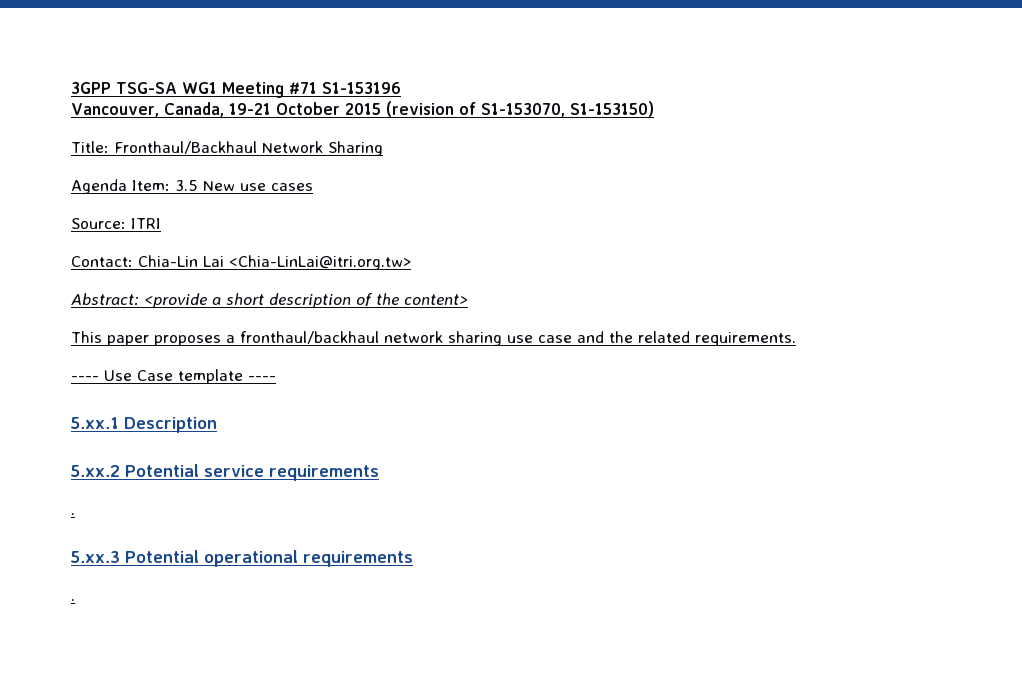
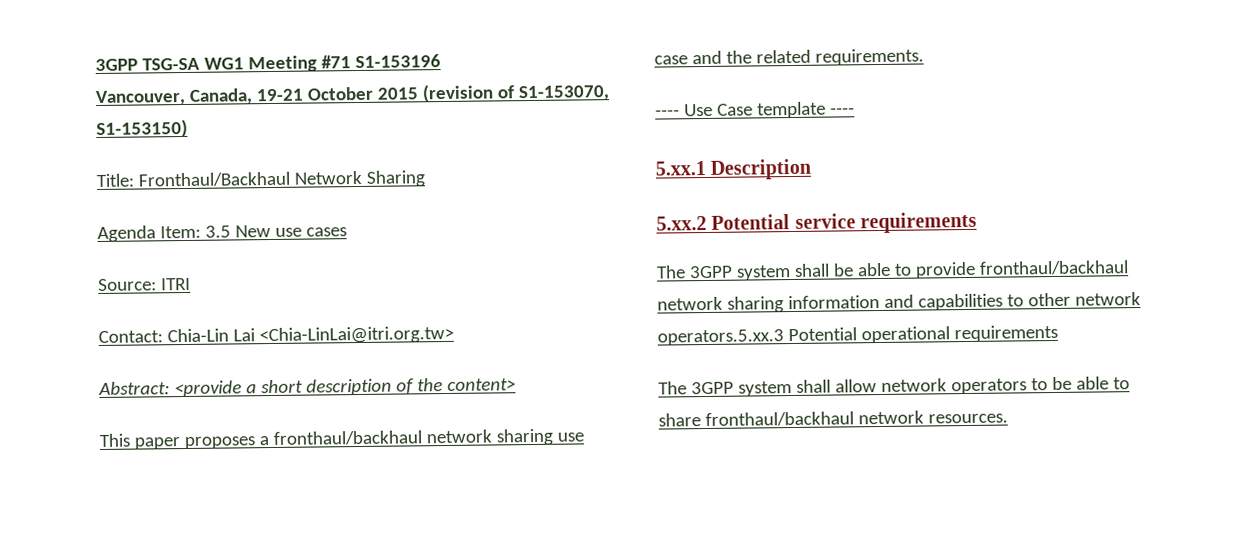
[71,513,75,515] [71,550,413,567] [71,599,75,601] . // 5.xx.3 Potential operational requirements // . -> [656,260,1129,281] [657,291,1141,313] [657,324,1058,346] [658,376,1130,397] [658,410,1008,428] The 3GPP system shall be able to provide fronthaul/backhaul network sharing information and capabilities to other network operators.5.xx.3 Potential operational requirements // The 3GPP system shall allow network operators to be able to share fronthaul/backhaul network resources.

